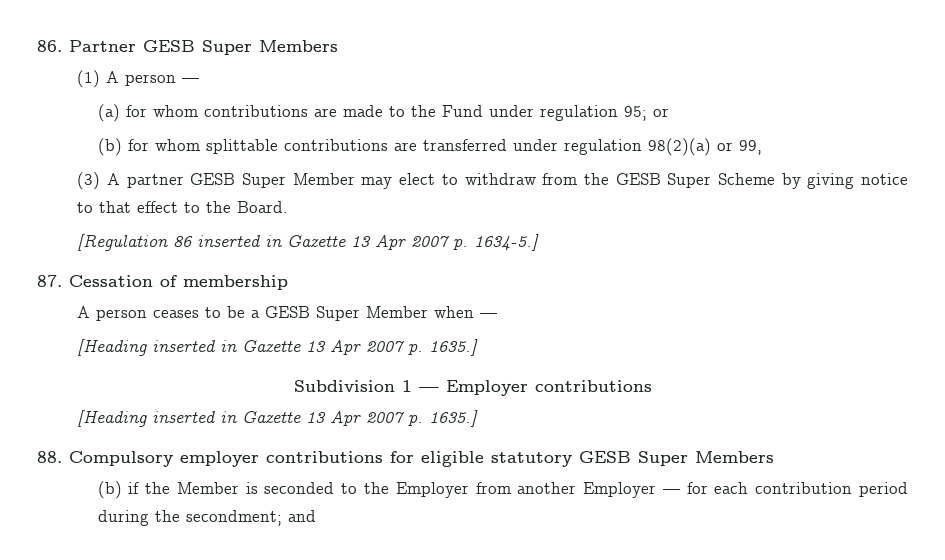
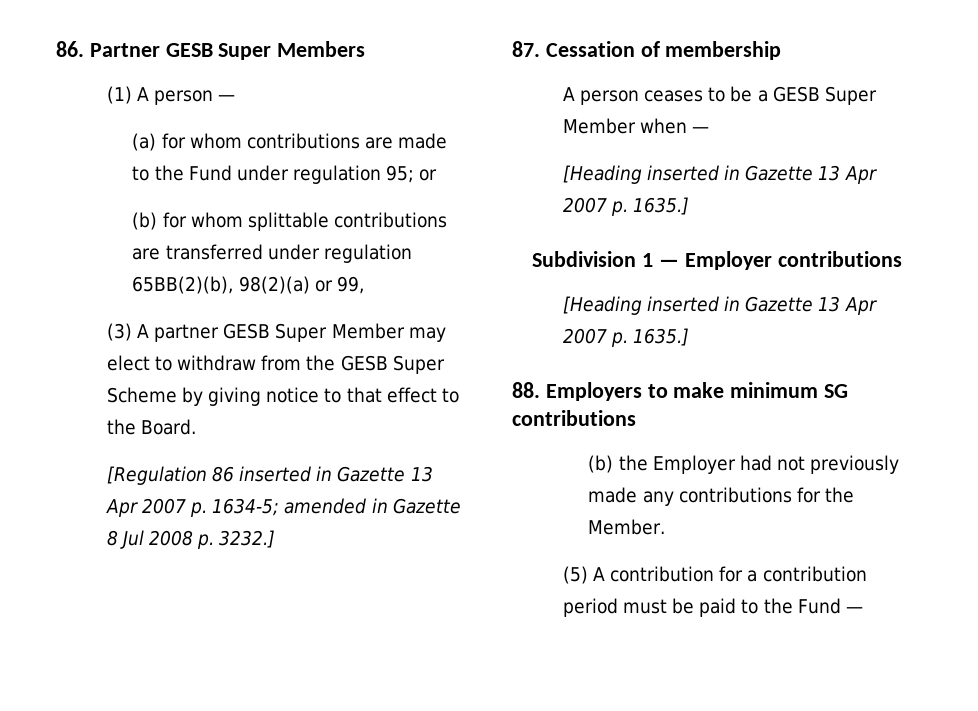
(642, 147) none -> [132,276,234,294] 65BB(2)(b),
[474,234,540,251] 1634-5.] -> [212,498,461,516] [106,530,276,549] 1634-5; amended in Gazette 8 Jul 2008 p. 3232.]
[69,451,774,467] [97,481,908,499] [97,510,316,526] Compulsory employer contributions for eligible statutory GESB Super Members // (b) if the Member is seconded to the Employer from another Employer — for each contribution period during the secondment; and -> [545,382,849,401] [512,410,636,426] [588,455,900,474] [588,487,854,506] [588,519,666,535] [562,566,867,584] [562,598,863,617] Employers to make minimum SG contributions // (b) the Employer had not previously made any contributions for the Member. // (5) A contribution for a contribution period must be paid to the Fund —

